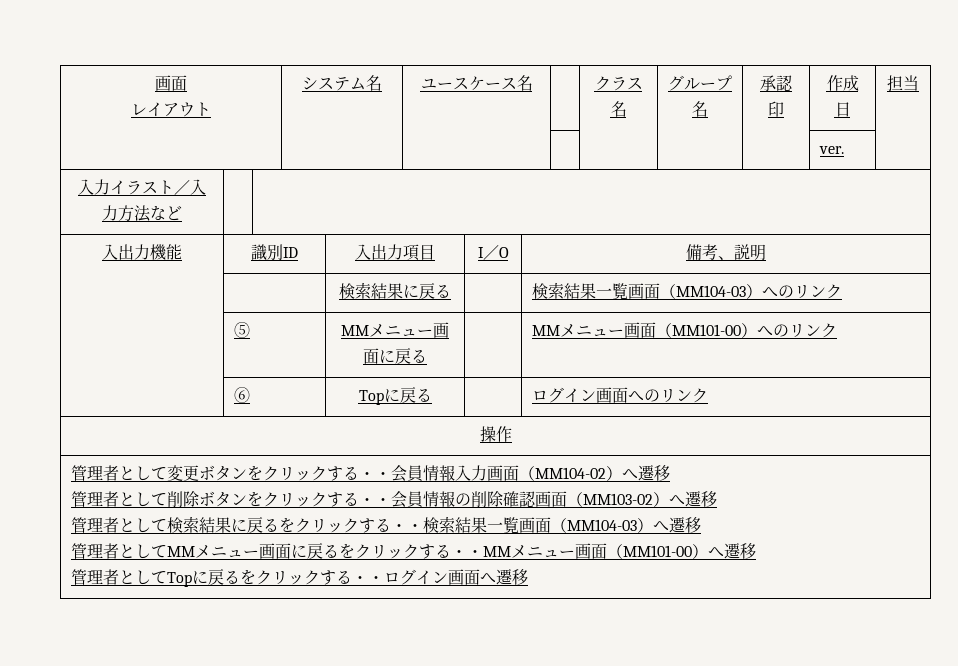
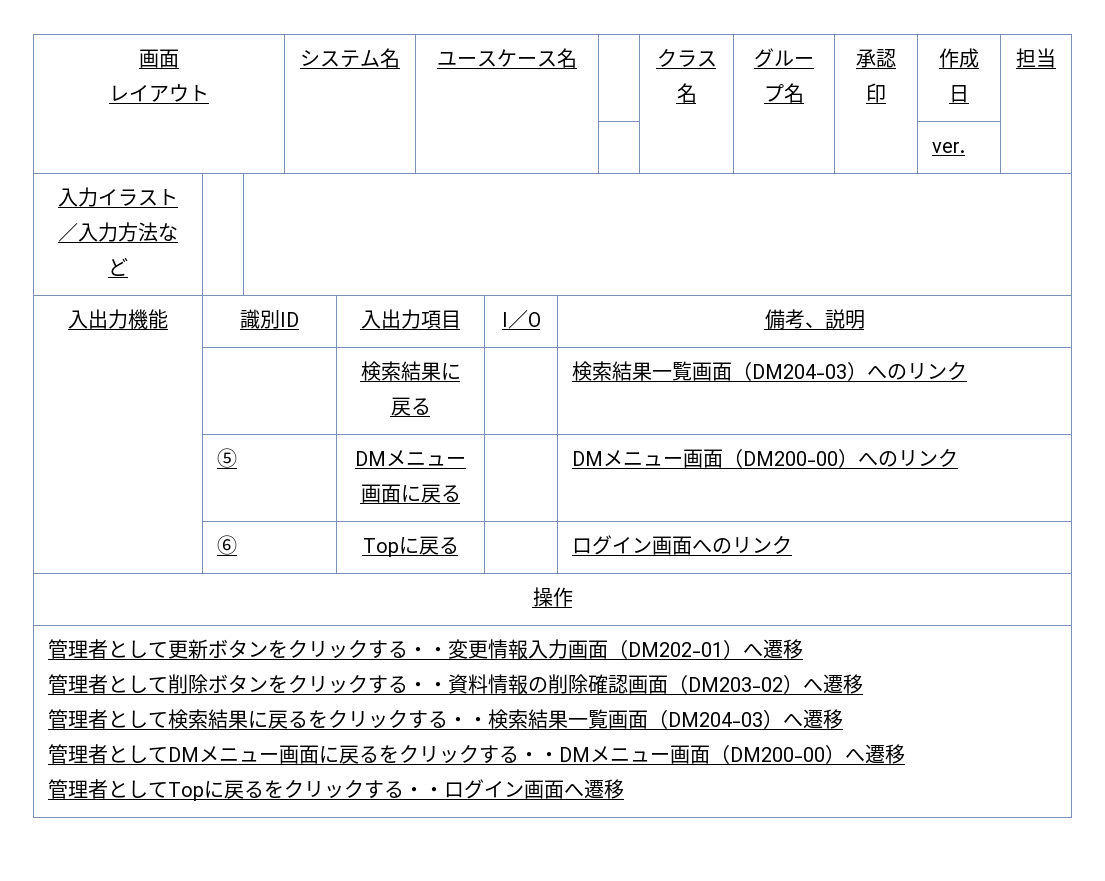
[675,285,746,297] MM104-03 -> [752,364,848,379] DM204-03
[341,325,369,336] MM -> [355,451,386,466] DM
[531,322,741,338] MMメニュー画面（MM101-00 -> [572,448,839,468] DMメニュー画面（DM200-00
[166,465,423,482] 変更ボタンをクリックする・・会員 -> [168,639,489,659] 更新ボタンをクリックする・・変更
[534,467,606,479] MM104-02 -> [628,642,724,657] DM202-01
[390,491,423,508] 会員 -> [448,674,489,694] 資料
[582,493,653,505] MM103-02 -> [688,677,784,692] DM203-02
[566,517,701,533] [70,543,195,559] MM104-03）へ遷移 // 管理者としてMM -> [668,709,844,729] [48,744,200,764] DM204-03）へ遷移 // 管理者としてDM
[482,543,692,559] MMメニュー画面（MM101-00 -> [559,744,826,764] DMメニュー画面（DM200-00

